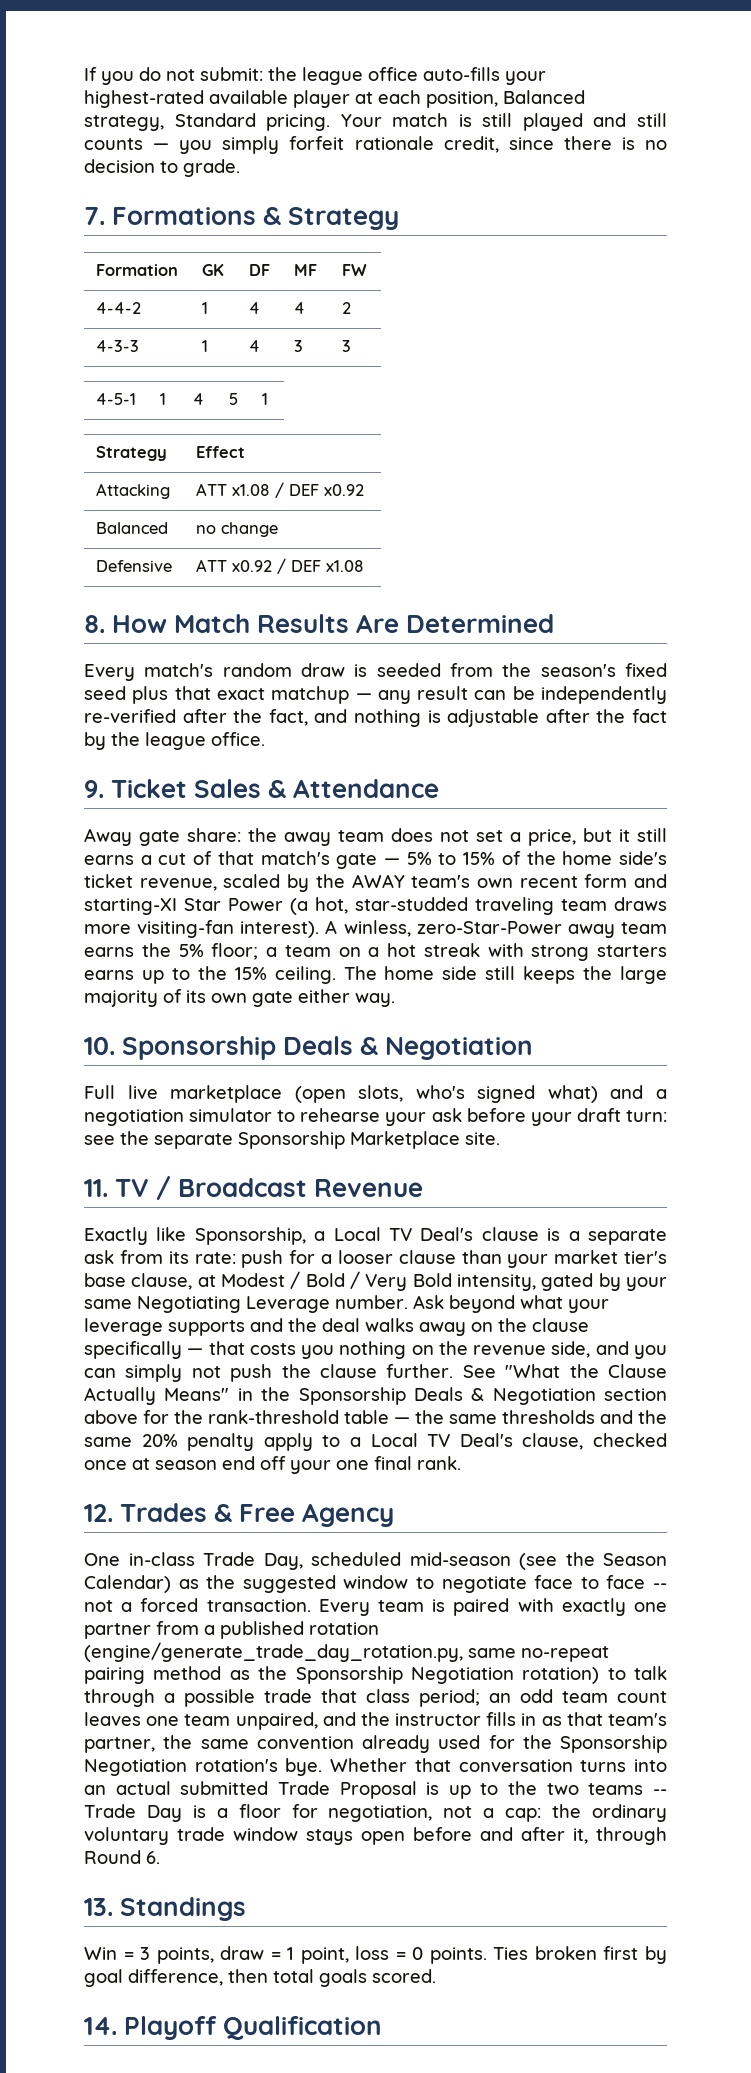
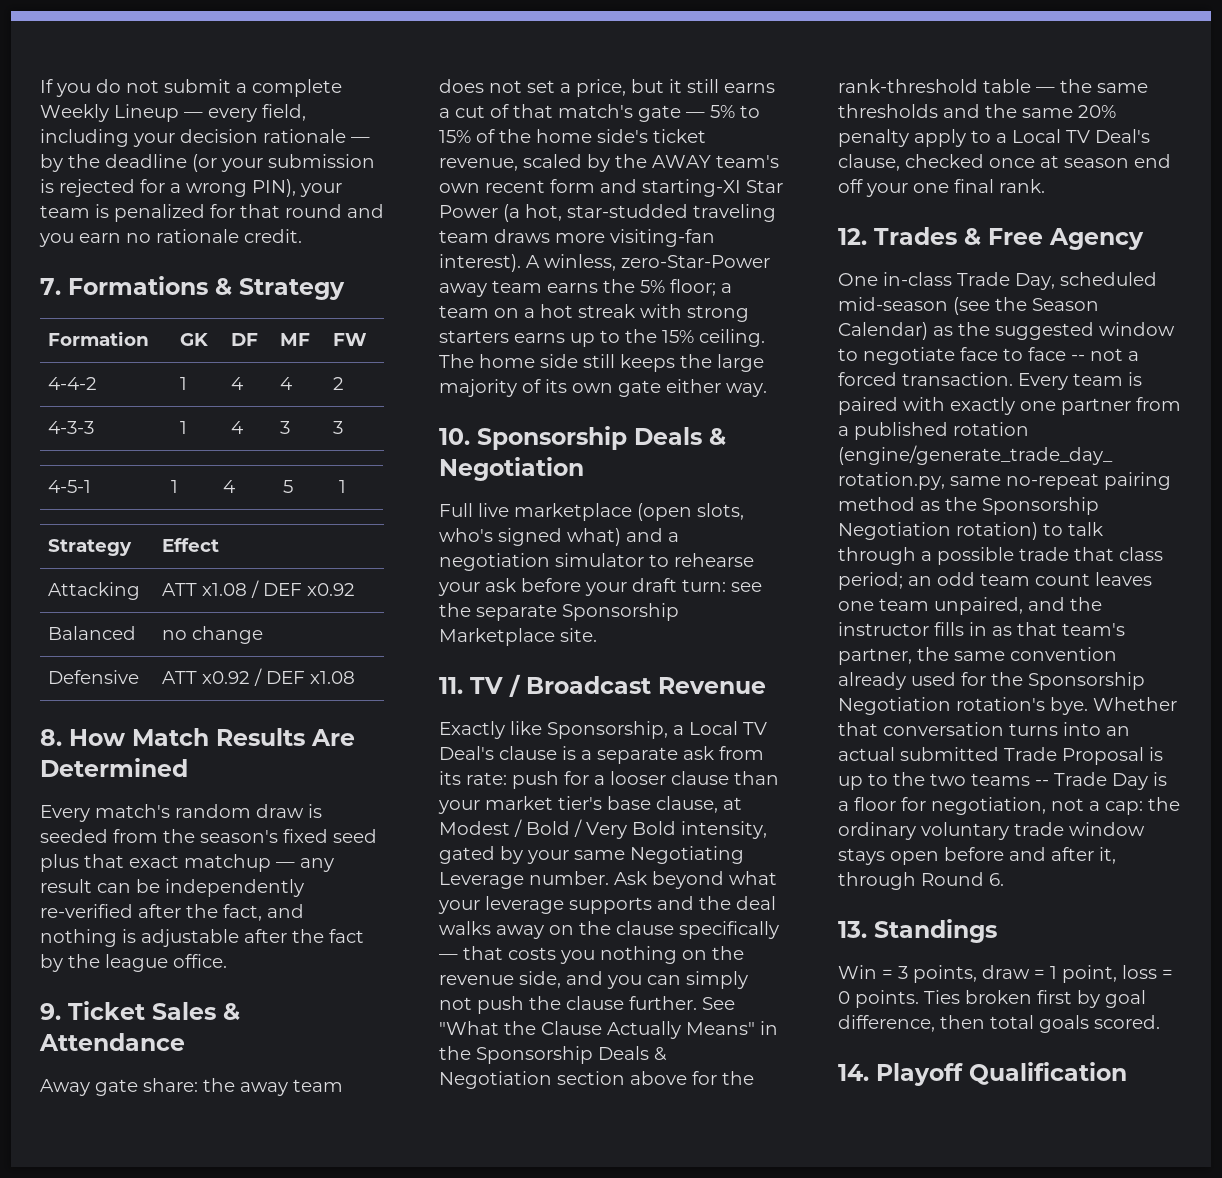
[200,67,546,85] [84,90,585,108] [84,113,667,131] [84,136,668,154] [84,159,240,177] submit: the league office auto-fills your highest-rated available player at each position, Balanced strategy, Standard pricing. Your match is still played and still counts — you simply forfeit rationale credit, since there is no decision to grade. -> [164,79,342,97] [40,104,306,122] [40,129,370,147] [40,154,375,172] [40,179,342,197] [40,204,384,222] [39,229,302,247] submit a complete Weekly Lineup — every field, including your decision rationale — by the deadline (or your submission is rejected for a wrong PIN), your team is penalized for that round and you earn no rationale credit.

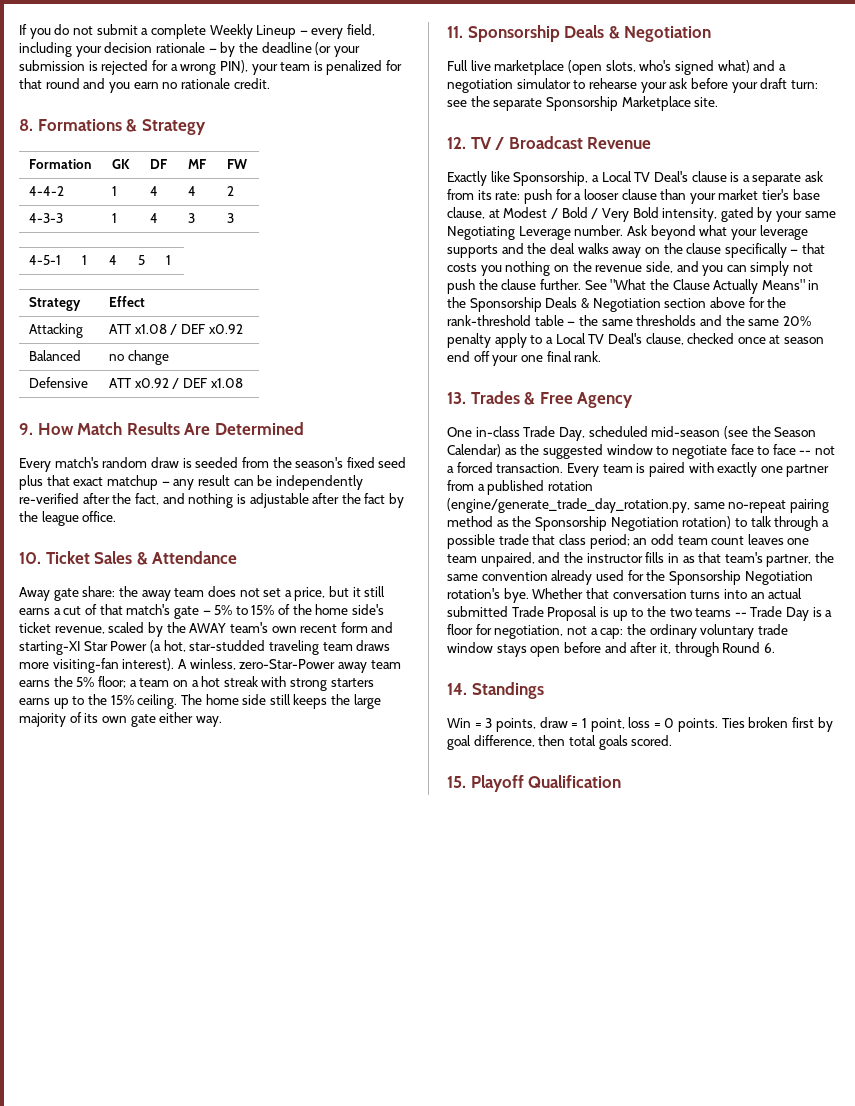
[40,278,61,295] 7. -> [19,119,33,131] 8.
[40,729,62,746] 8. -> [19,423,33,435] 9.
[40,1003,61,1020] 9. -> [19,552,41,564] 10.
[439,428,470,445] 10. -> [447,26,463,38] 11.
[439,677,463,694] 11. -> [447,137,466,149] 12.
[838,228,867,245] 12. -> [447,392,466,404] 13.
[838,921,867,938] 13. -> [447,683,467,695] 14.
[838,1064,869,1081] 14. -> [447,776,466,788] 15.

